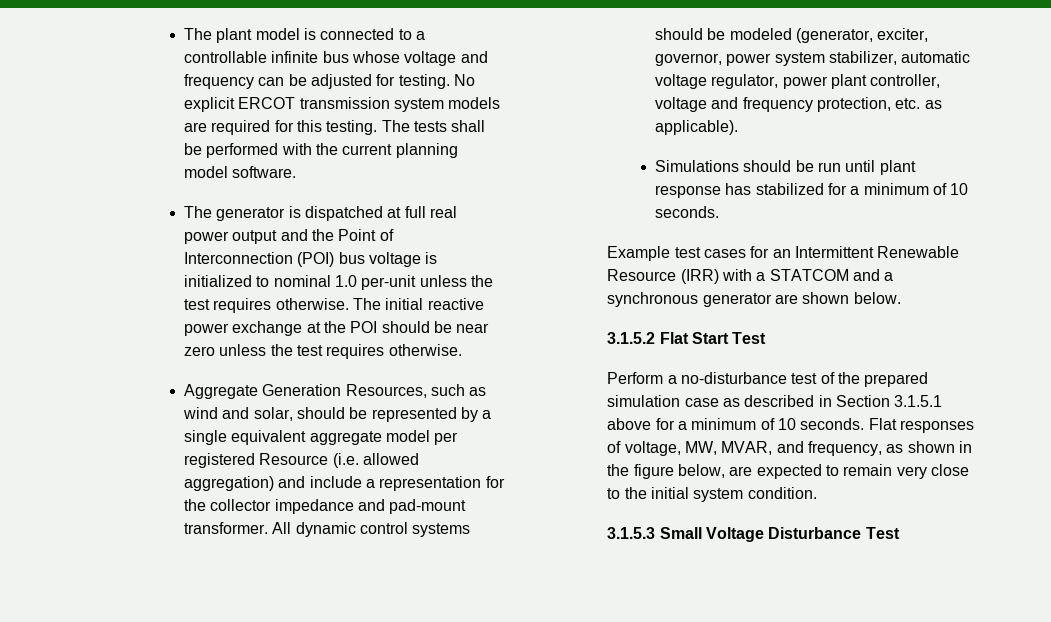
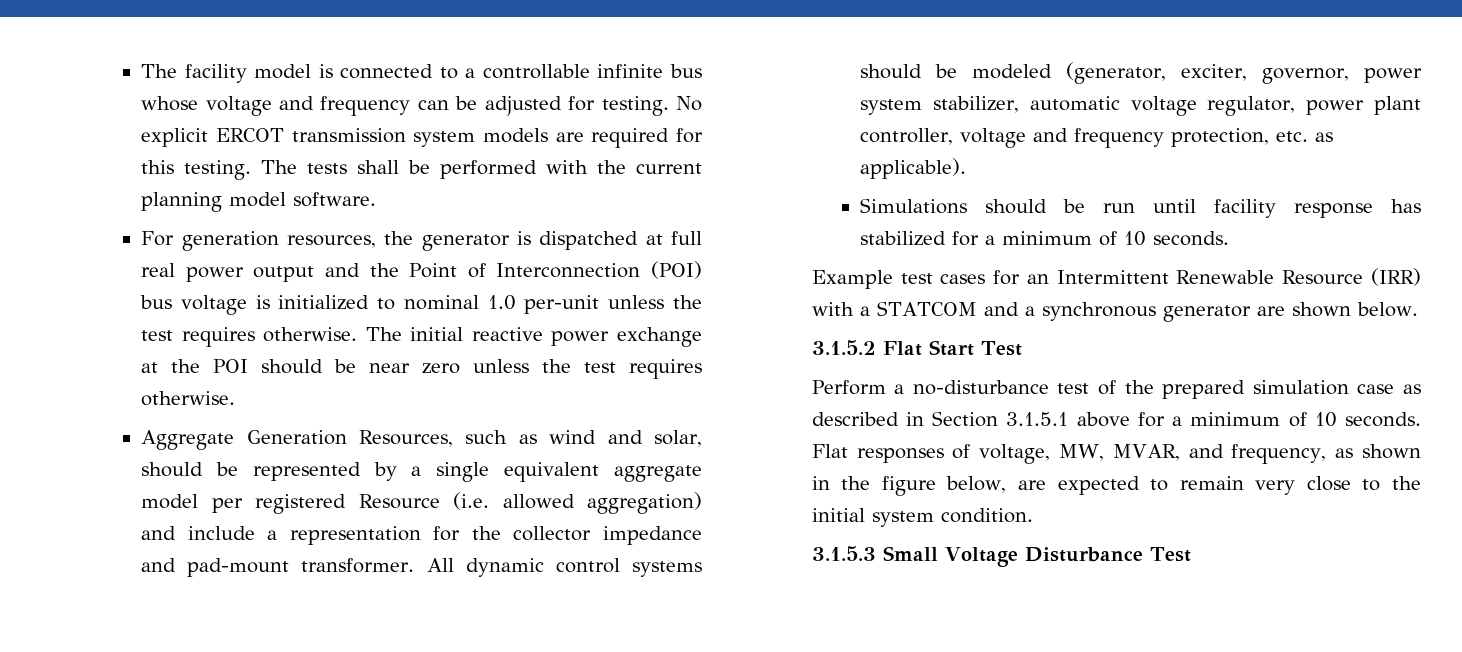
[184,28,253,43] The plant -> [141,64,247,83] The facility
[184,206,213,218] The -> [141,231,414,251] For generation resources, the
[879,160,916,175] plant -> [1214,199,1277,218] facility

